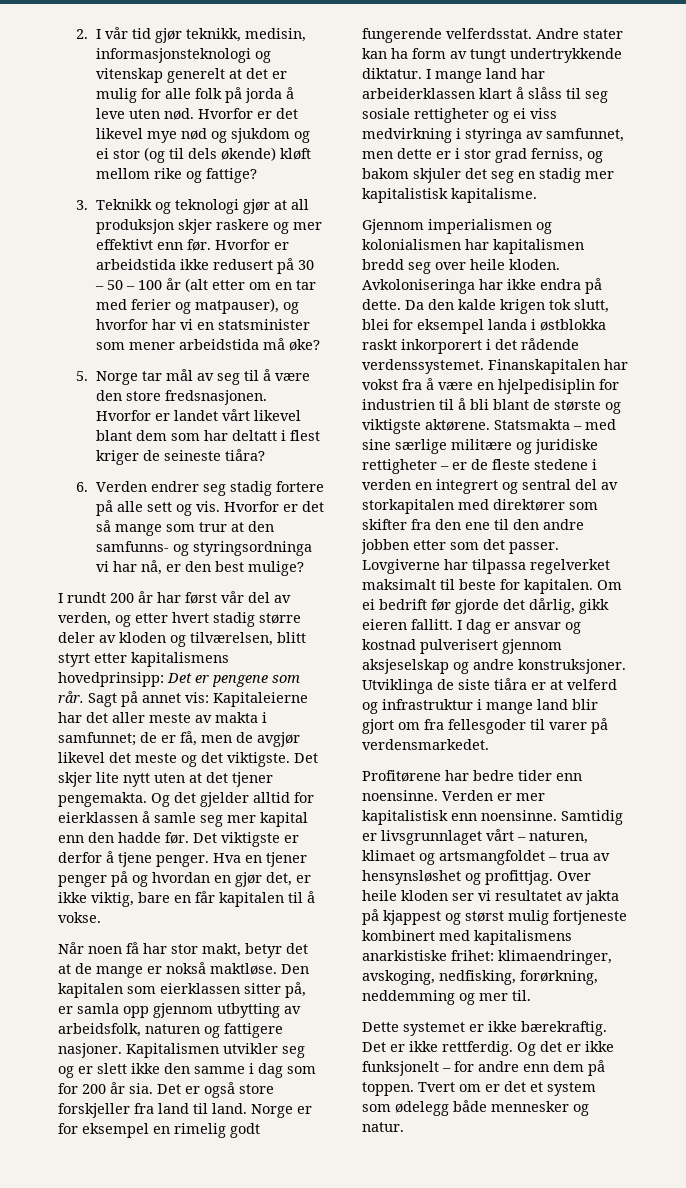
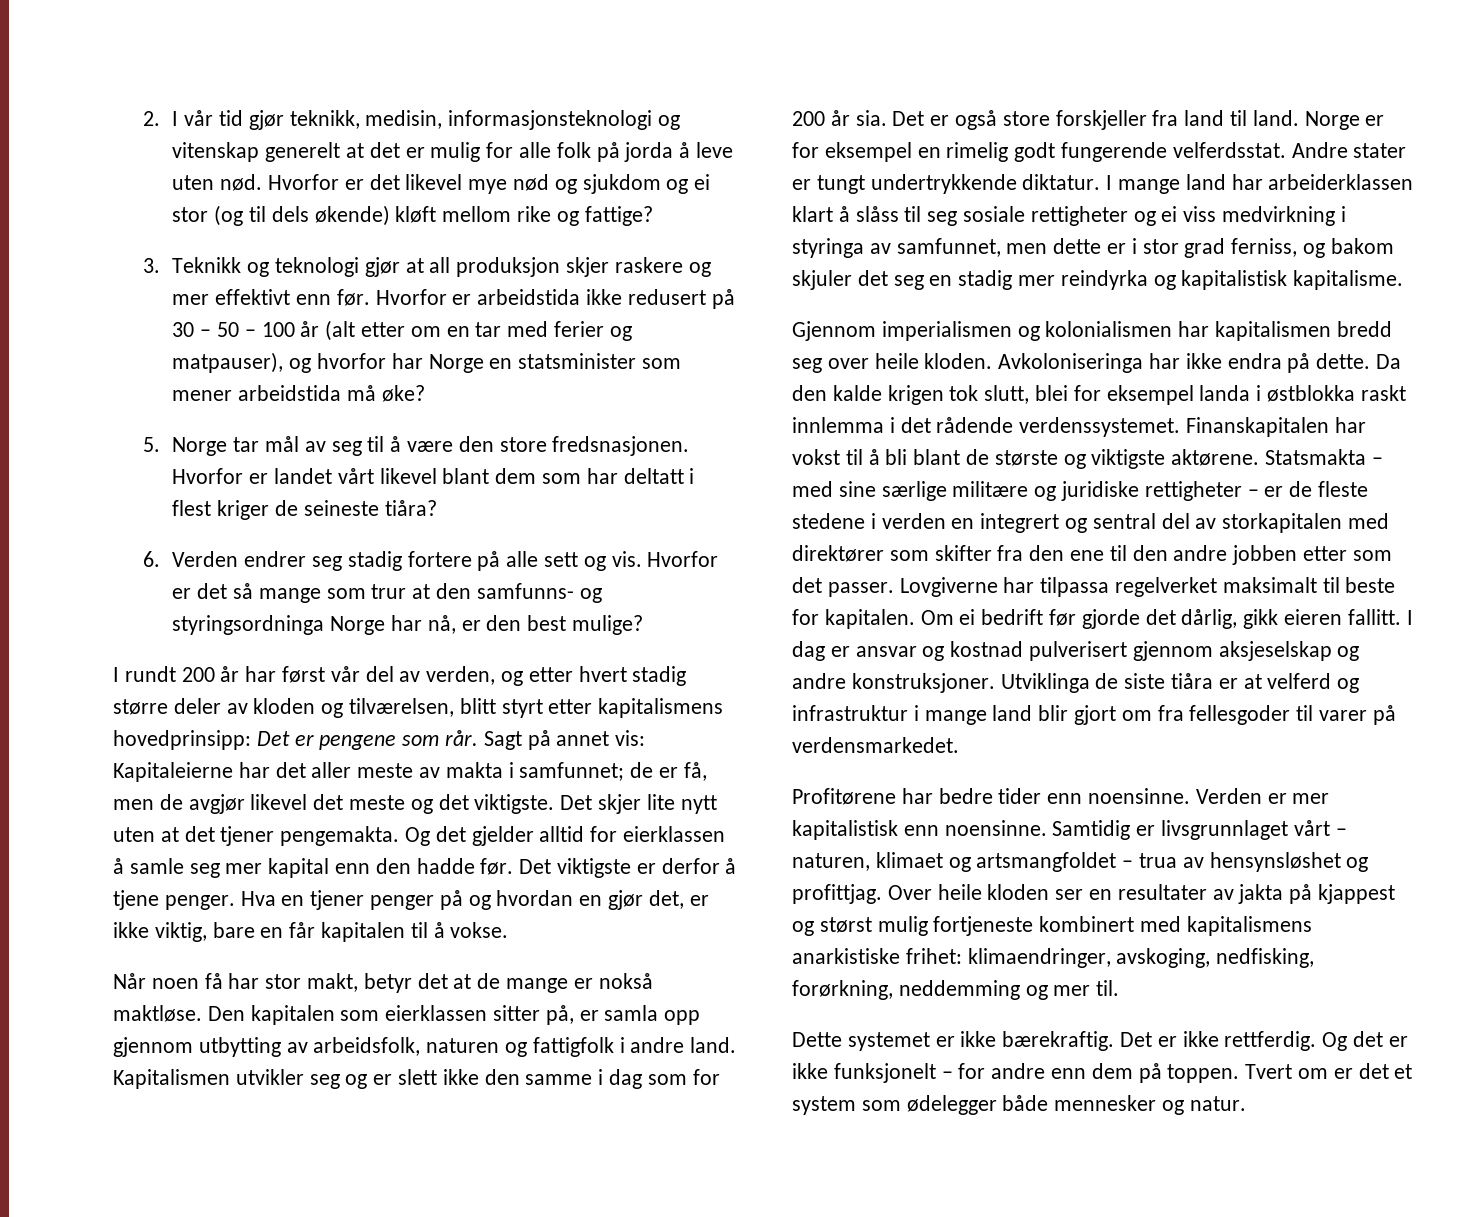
[179,319,193,330] vi -> [428,354,484,373] Norge
[95,561,109,572] vi -> [330,616,386,635] Norge
[224,1023,283,1038] [58,1043,122,1058] fattigere nasjoner. -> [532,1037,737,1057] fattigfolk i andre land.
[362,48,467,59] kan ha form av -> [792,179,811,190] er
(614, 175) none -> [1060,270,1176,290] reindyrka og
[401,339,482,354] inkorporert -> [792,417,884,433] innlemma
[402,378,619,394] [362,399,435,410] fra å være en hjelpedisiplin for industrien -> (840, 457) none
[478,890,562,901] vi resultatet -> [1089,884,1207,900] en resultater
[395,1101,449,1116] ødelegg -> [906,1095,997,1115] ødelegger

